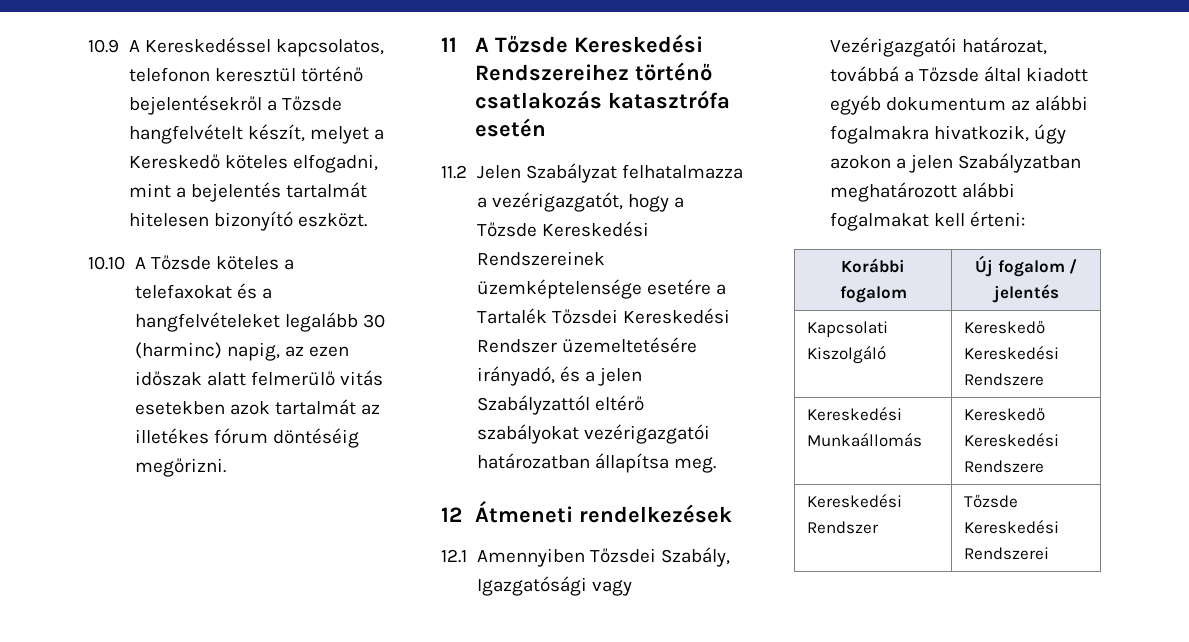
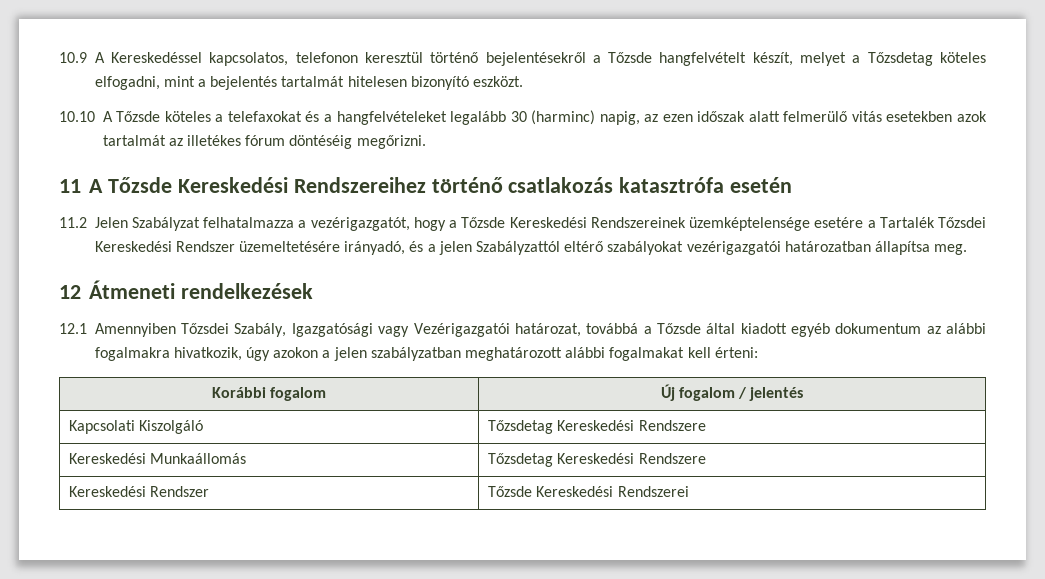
[128,154,220,169] Kereskedő -> [867,52,933,66] Tőzsdetag
[957,153,1081,173] Szabályzatban -> [370,347,461,361] szabályzatban
[963,320,1045,334] Kereskedő -> [488,420,554,434] Tőzsdetag
[963,407,1045,421] Kereskedő -> [488,453,554,467] Tőzsdetag

